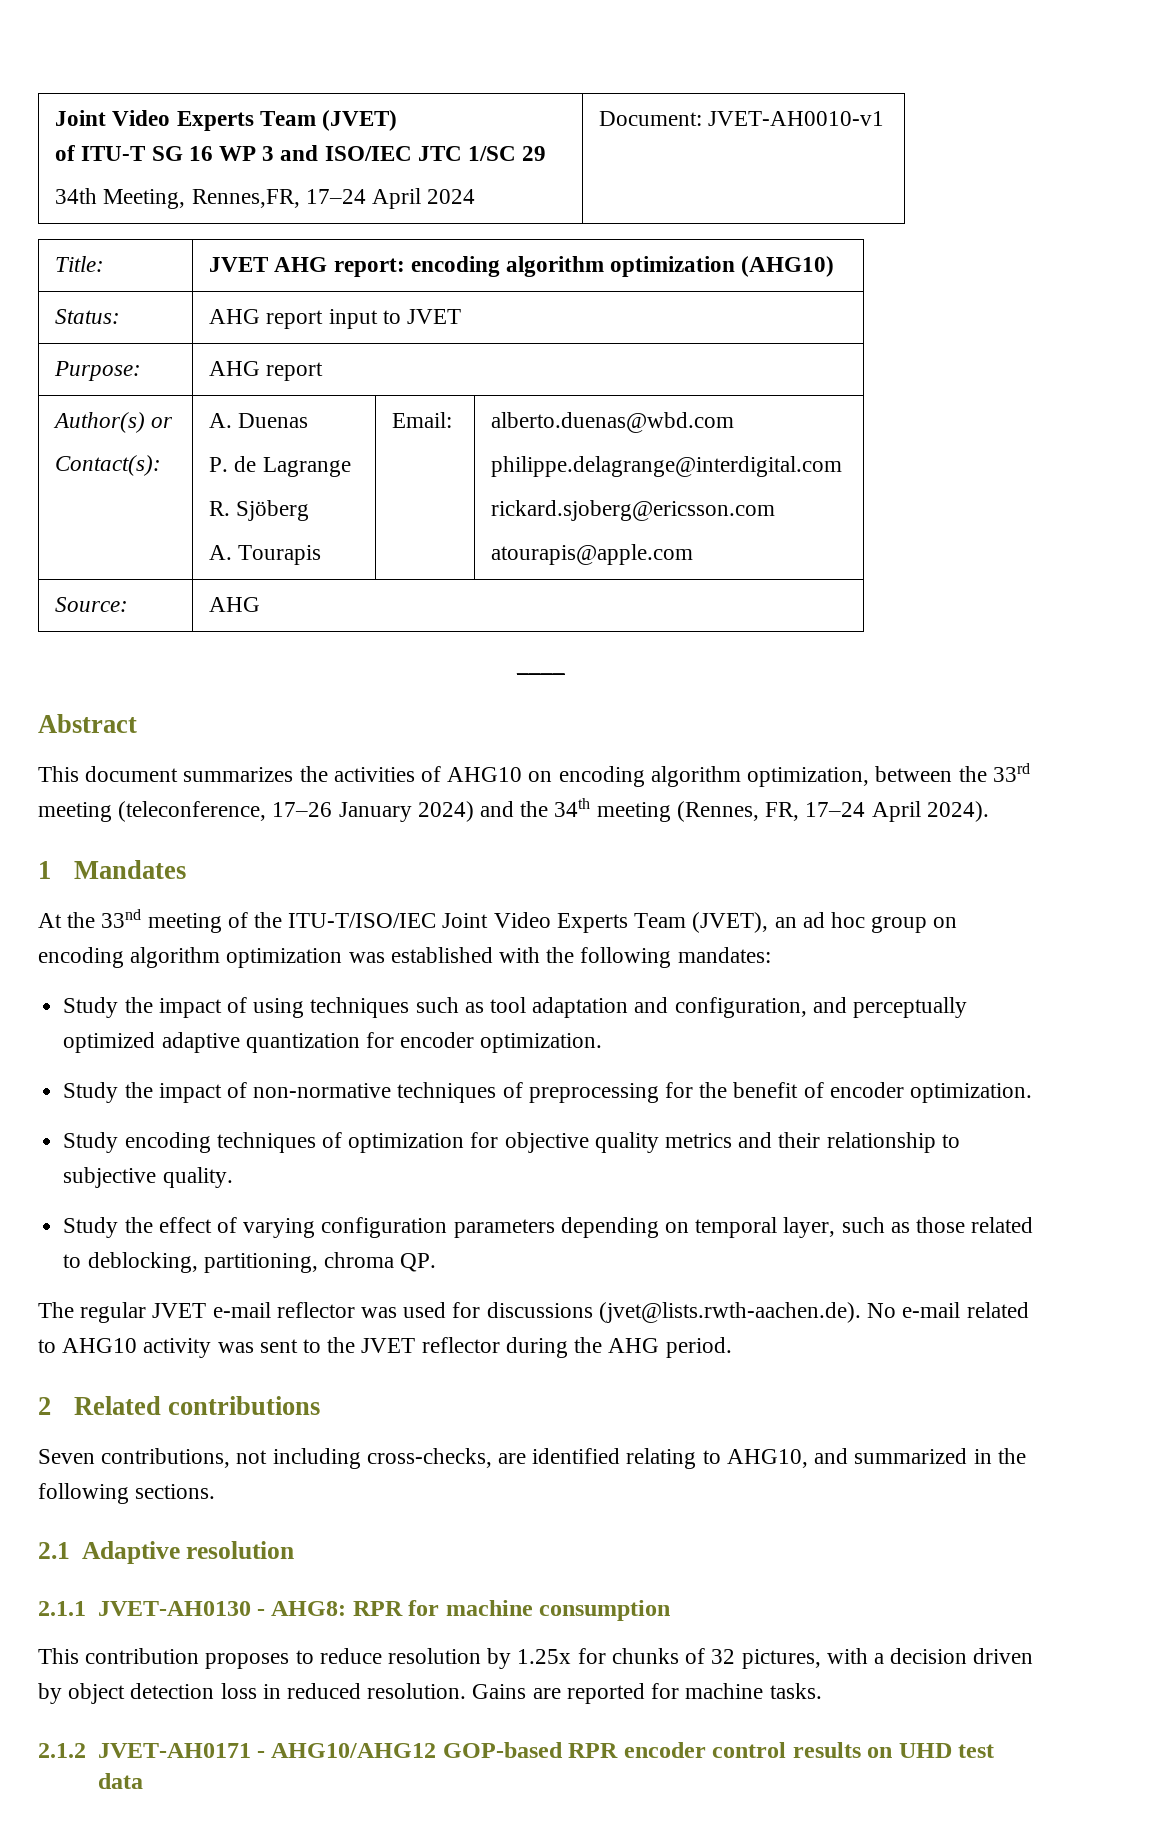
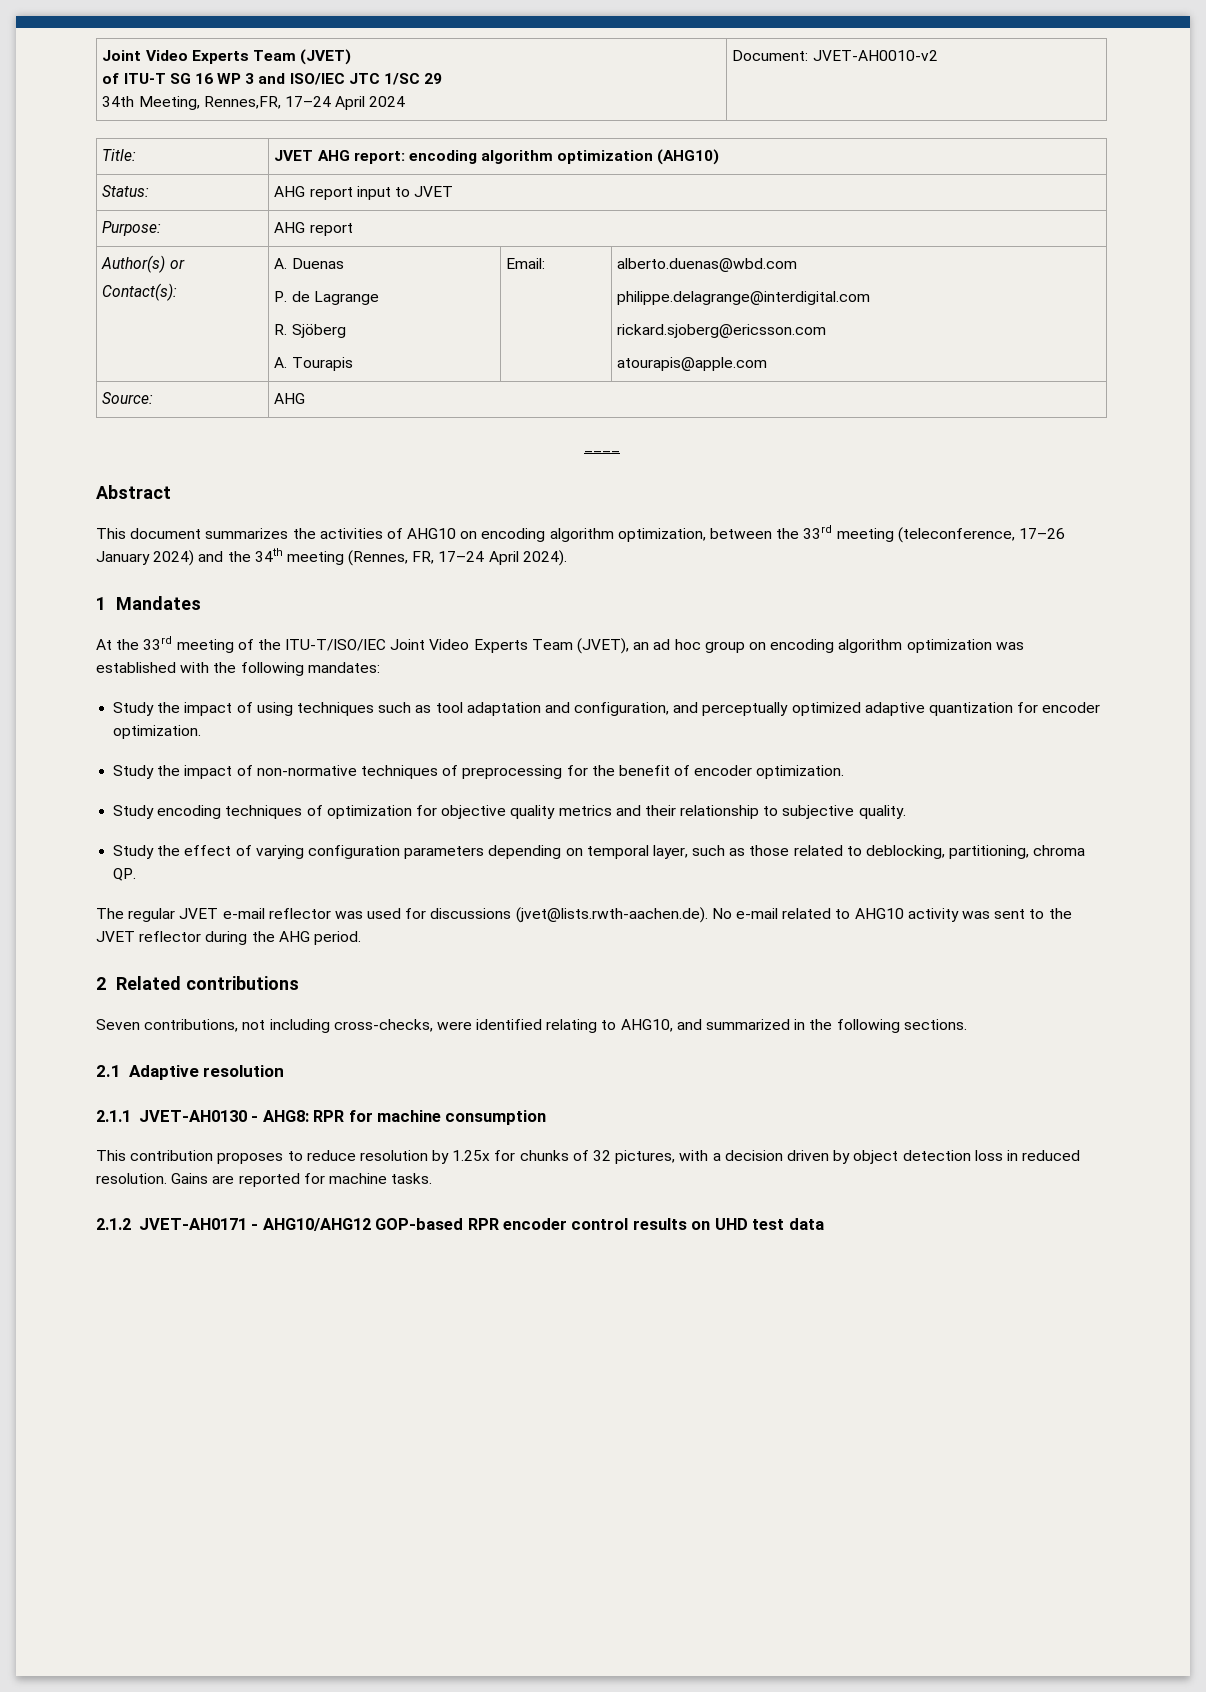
[708,111,885,126] JVET-AH0010-v1 -> [812,50,938,61] JVET-AH0010-v2
[101,909,142,928] 33nd -> [143,636,173,650] 33rd
[498,1453,527,1464] are -> [436,1021,472,1030] were

